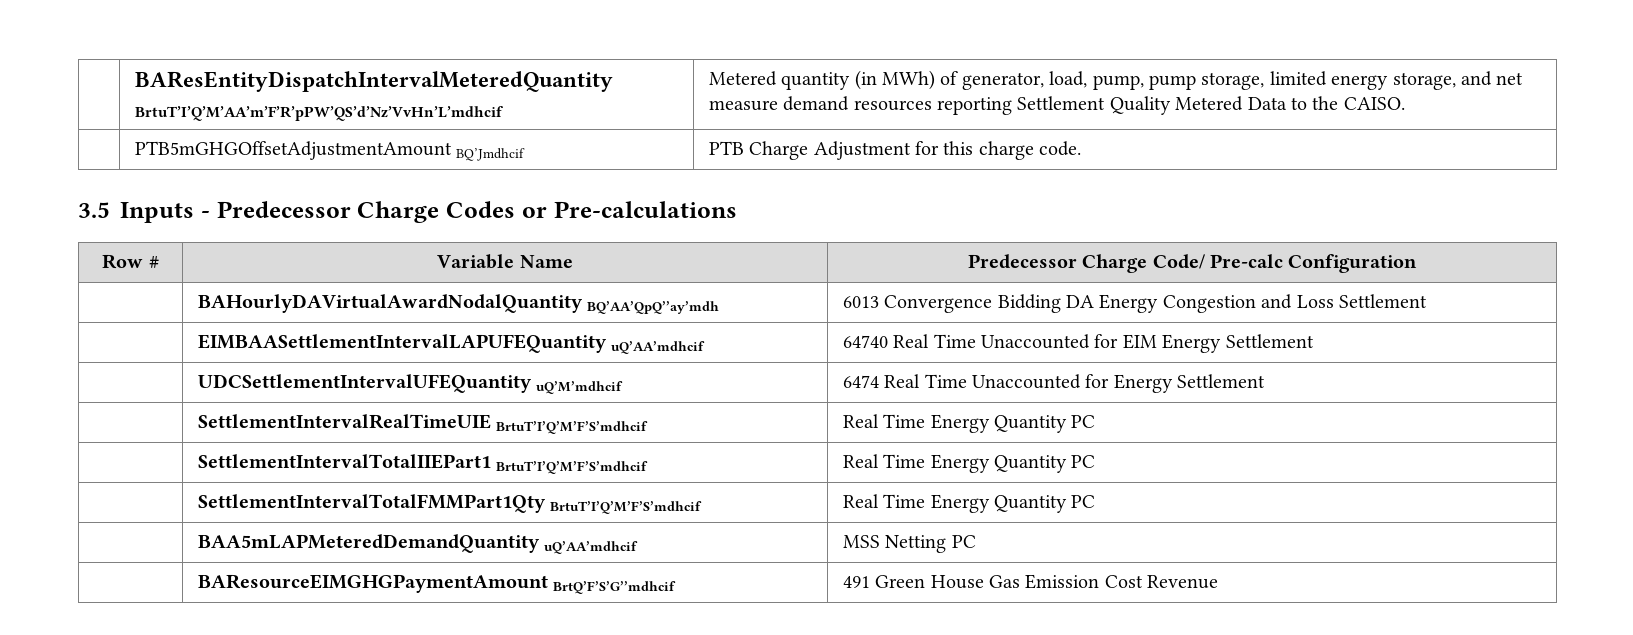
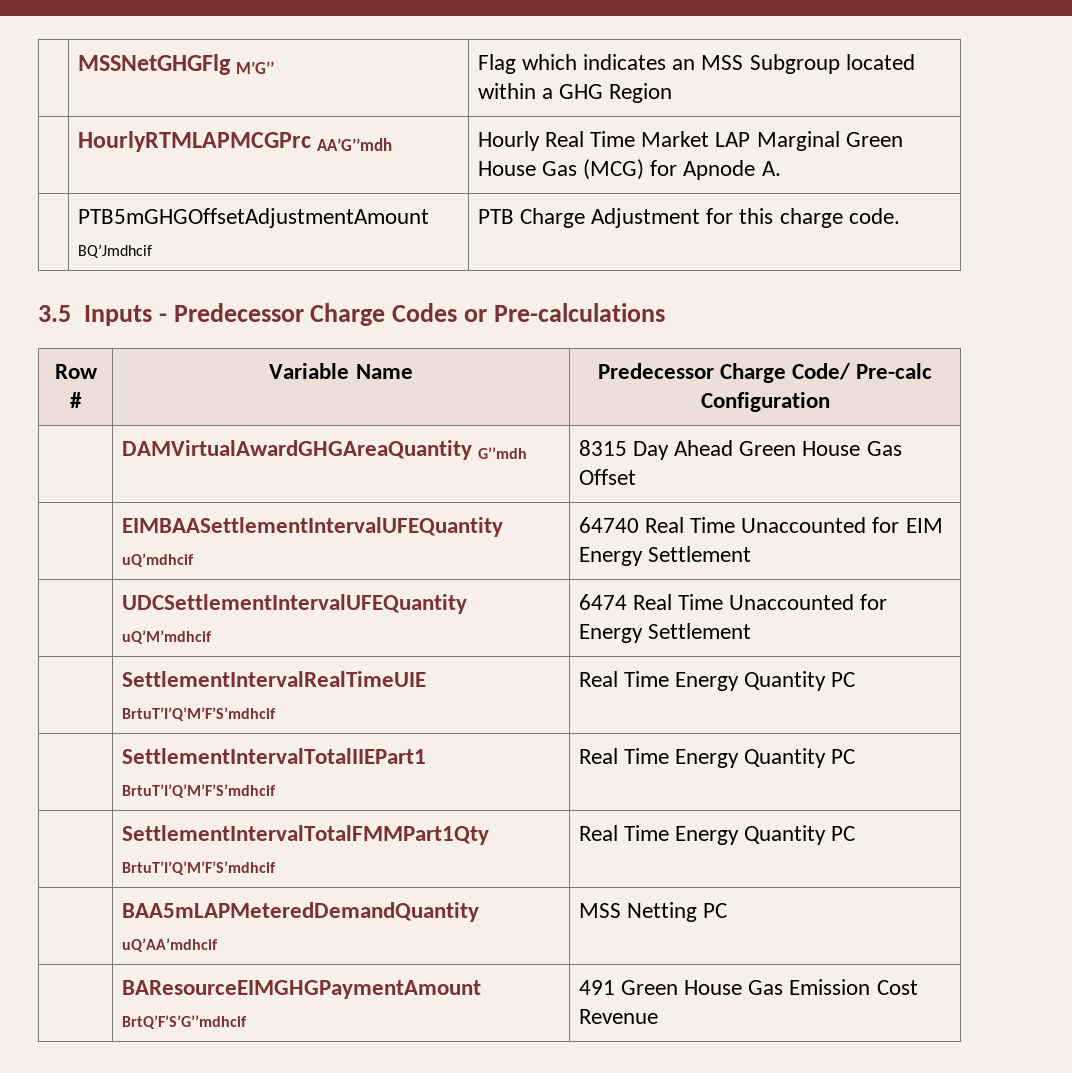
[134,71,613,92] [134,106,503,121] [708,70,1524,90] [708,96,1405,115] | BAResEntityDispatchIntervalMeteredQuantity BrtuT’I’Q’M’AA’m’F’R’pPW’QS’d’Nz’VvHn’L’mdhcif | Metered quantity (in MWh) of generator, load, pump, pump storage, limited energy storage, and net measure demand resources reporting Settlement Quality Metered Data to the CAISO. -> [77,54,275,75] [477,54,915,74] [477,83,673,103] [77,131,393,152] [477,131,903,151] [477,159,781,180] | MSSNetGHGFlg M’G’’ | Flag which indicates an MSS Subgroup located within a GHG Region // | HourlyRTMLAPMCGPrc AA’G’’mdh | Hourly Real Time Market LAP Marginal Green House Gas (MCG) for Apnode A.
[197,294,720,314] [842,294,1427,313] [197,334,706,354] BAHourlyDAVirtualAwardNodalQuantity BQ’AA’QpQ’’ay’mdh | 6013 Convergence Bidding DA Energy Congestion and Loss Settlement // | EIMBAASettlementIntervalLAPUFEQuantity uQ’AA’mdhcif -> [121,440,527,460] [578,440,902,460] [578,469,636,485] [121,517,503,537] [121,553,194,567] DAMVirtualAwardGHGAreaQuantity G’’mdh | 8315 Day Ahead Green House Gas Offset // | EIMBAASettlementIntervalUFEQuantity uQ’mdhcif

